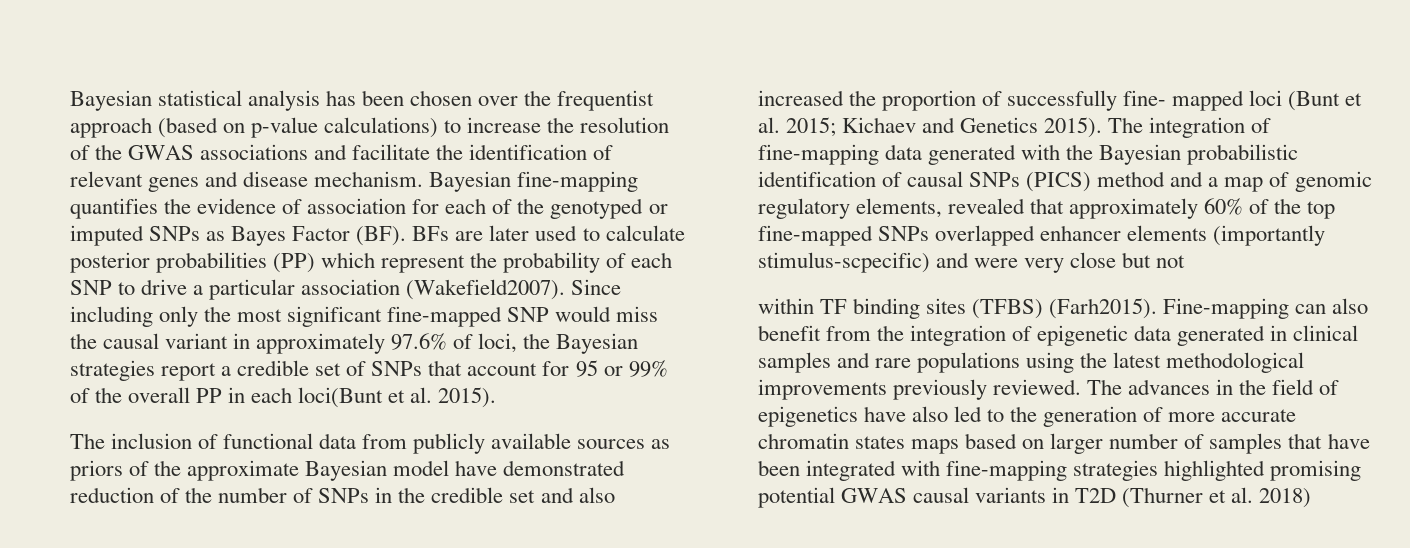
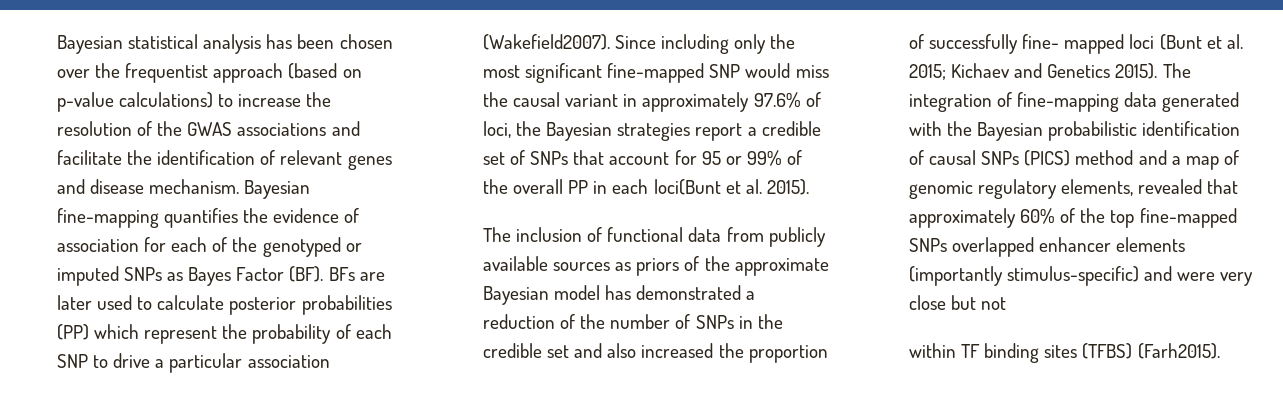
[455,460,626,476] have demonstrated -> [605,285,756,300] has demonstrated a
[757,252,930,273] stimulus-scpecific) -> [1007,266,1140,286] stimulus-specific)
[1163,298,1369,319] [757,325,1359,346] [757,352,1305,373] [757,379,1340,400] [757,406,1297,427] [757,433,1370,454] [757,460,1362,481] [757,487,1312,508] Fine-mapping can also benefit from the integration of epigenetic data generated in clinical samples and rare populations using the latest methodological improvements previously reviewed. The advances in the field of epigenetics have also led to the generation of more accurate chromatin states maps based on larger number of samples that have been integrated with fine-mapping strategies highlighted promising potential GWAS causal variants in T2D (Thurner et al. 2018) -> (1221, 351) none

